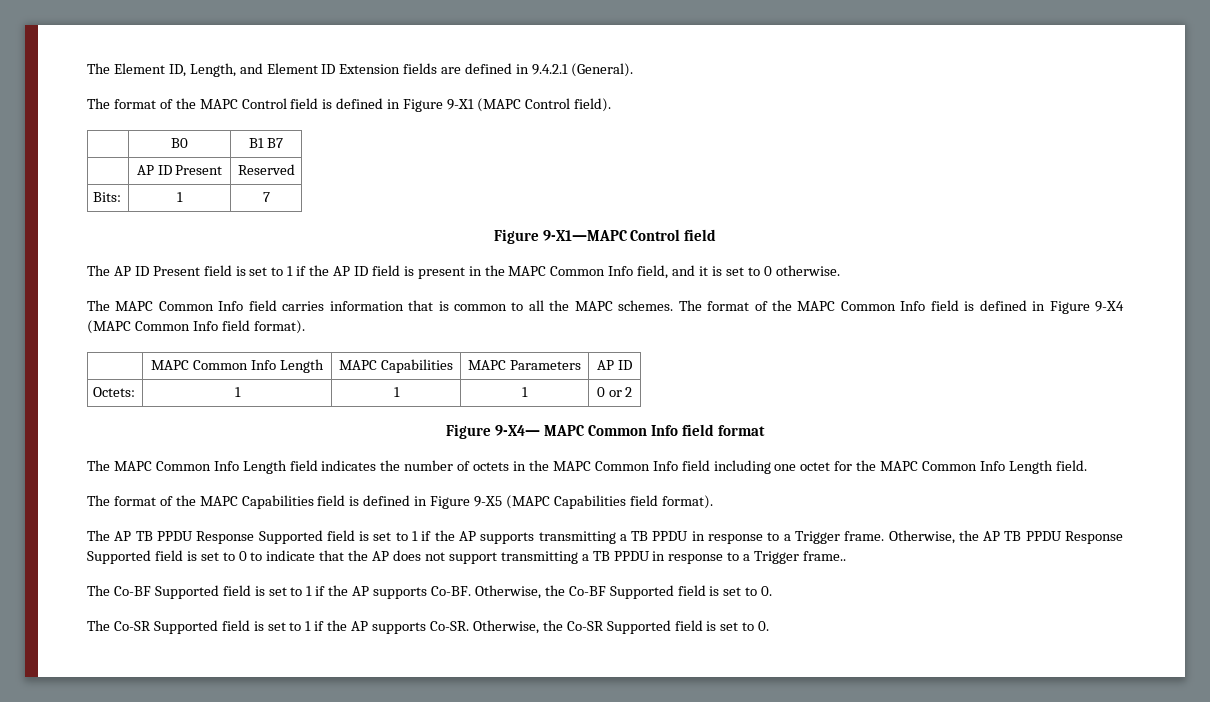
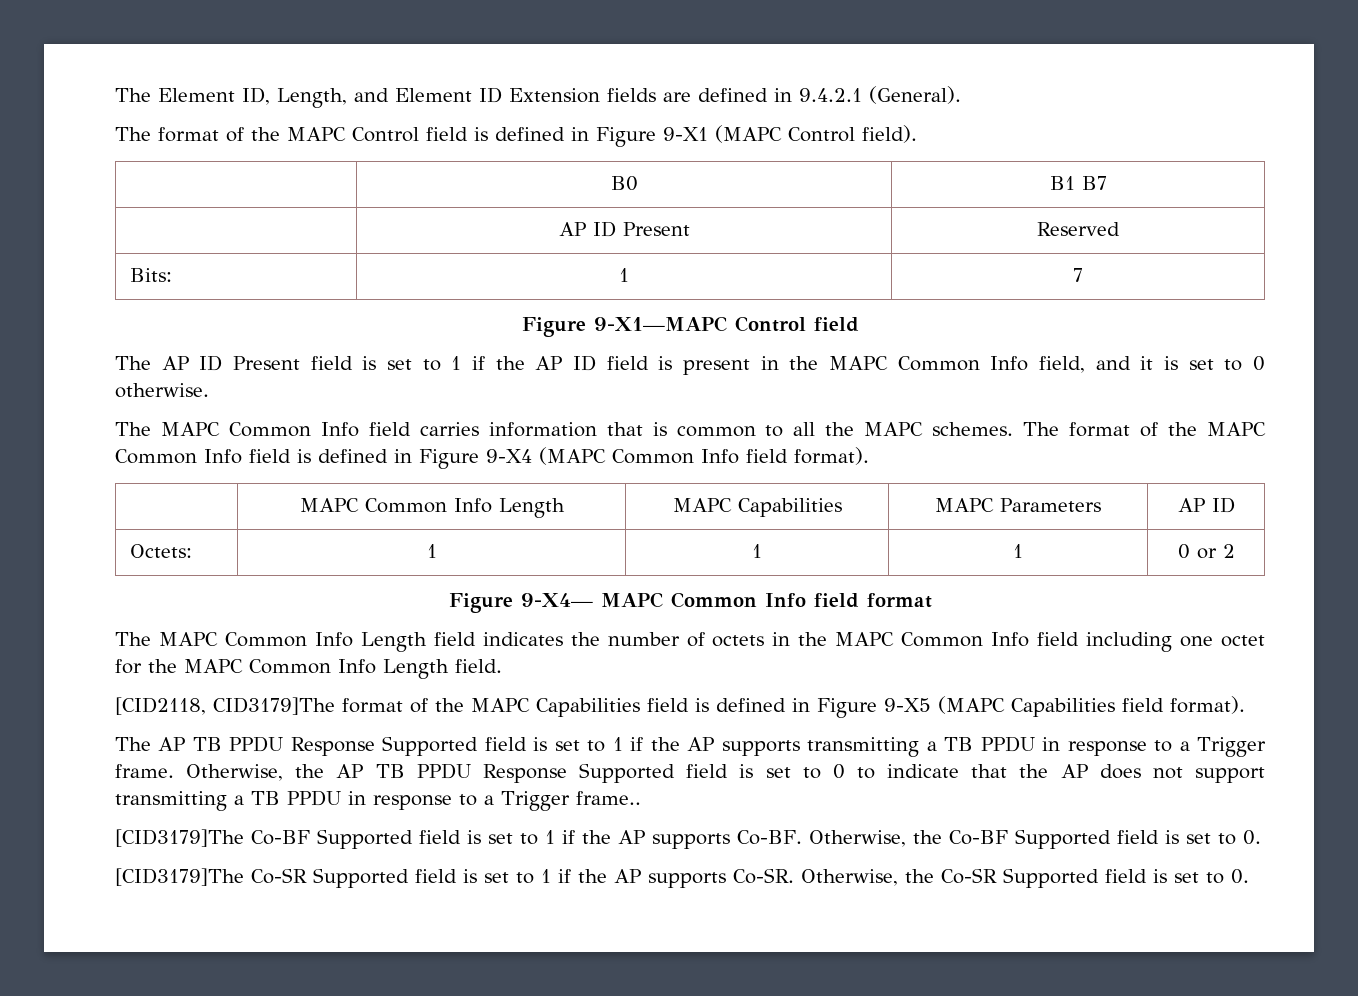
[87,495,110,506] The -> [115,697,335,715] [CID2118, CID3179]The
[87,585,110,596] The -> [115,829,244,847] [CID3179]The
[87,620,110,631] The -> [115,868,244,886] [CID3179]The

